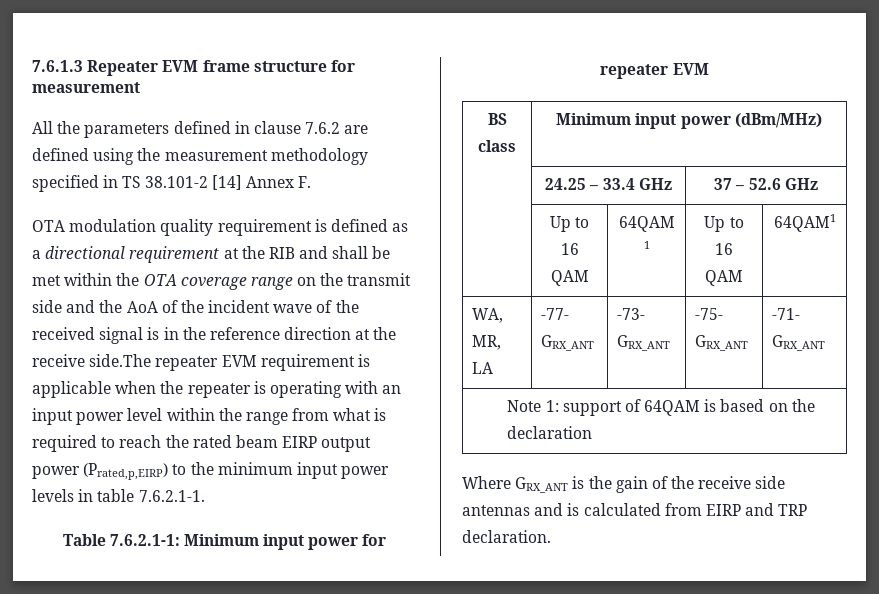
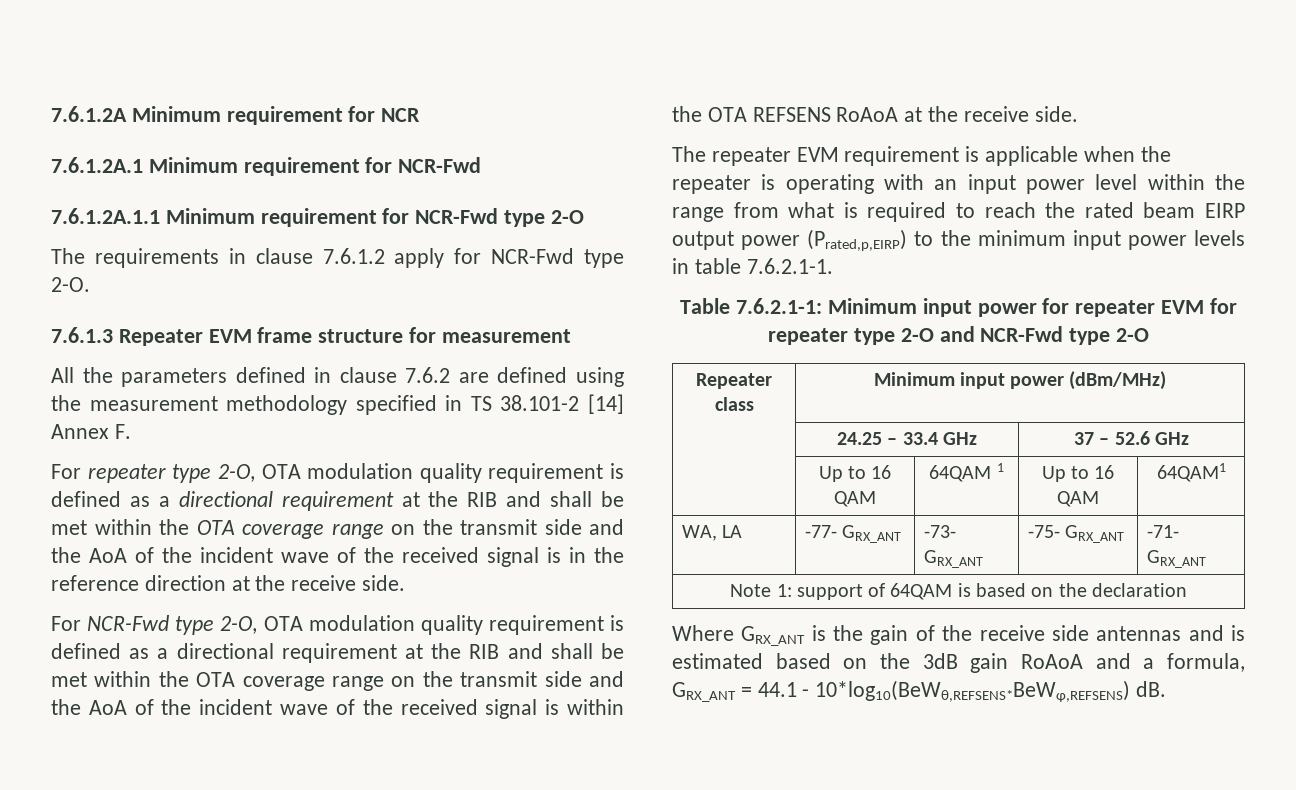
(32, 66) none -> [51,106,421,125] [51,157,482,176] [51,208,584,227] [51,248,624,268] [51,277,90,292] 7.6.1.2A Minimum requirement for NCR // 7.6.1.2A.1 Minimum requirement for NCR-Fwd // 7.6.1.2A.1.1 Minimum requirement for NCR-Fwd type 2-O // The requirements in clause 7.6.1.2 apply for NCR-Fwd type 2-O. //
(312, 182) none -> [51,464,255,483] For repeater type 2-O,
[89,354,152,367] side.The -> [362,575,406,591] [51,615,624,635] [51,643,624,663] [51,671,624,691] [51,699,624,719] [672,106,1078,122] [672,146,706,162] side. // For NCR-Fwd type 2-O, OTA modulation quality requirement is defined as a directional requirement at the RIB and shall be met within the OTA coverage range on the transmit side and the AoA of the incident wave of the received signal is within the OTA REFSENS RoAoA at the receive side. // The
[487,113,507,125] // BS -> [1209,298,1237,314] [768,326,1149,345] [696,373,772,389] for repeater type 2-O and NCR-Fwd type 2-O // Repeater
[471,335,501,350] MR, -> (717, 533) none
[583,503,808,516] [462,530,551,543] calculated from EIRP and TRP declaration. -> [672,653,1245,673] [672,680,1167,702] estimated based on the 3dB gain RoAoA and a formula, GRX_ANT = 44.1 - 10*log10(BeWθ,REFSENS*BeWφ,REFSENS) dB.

